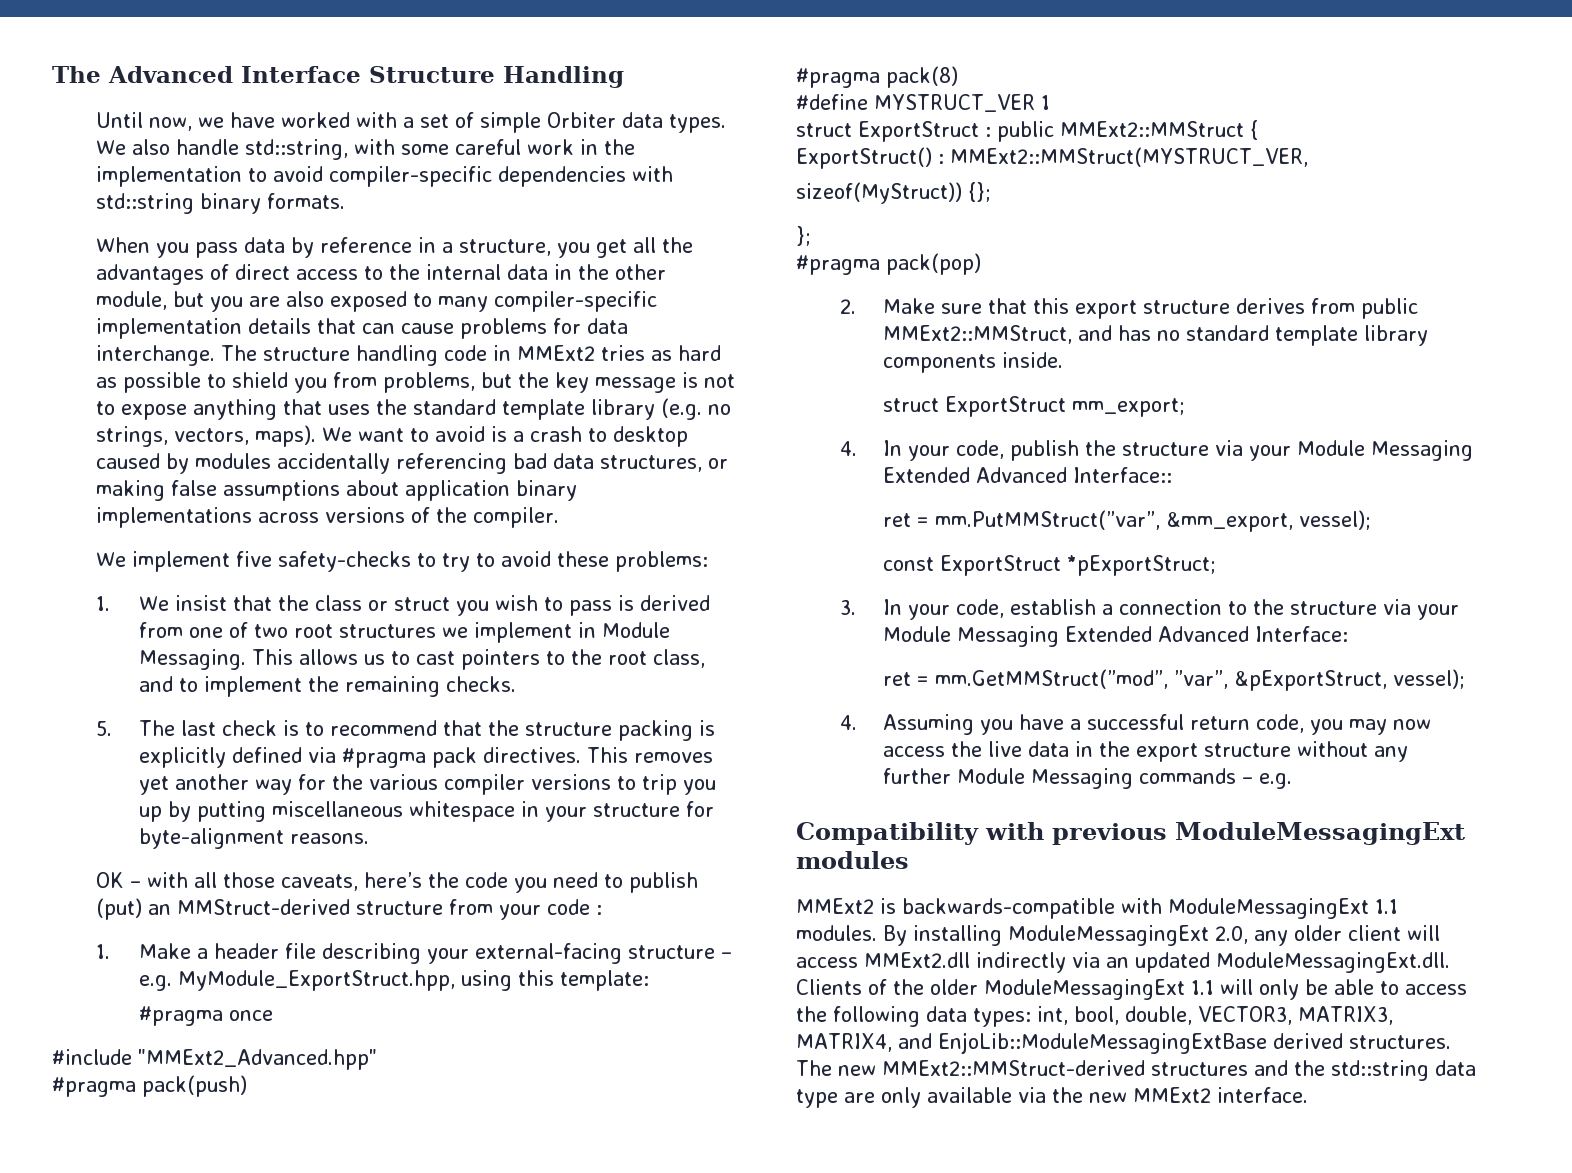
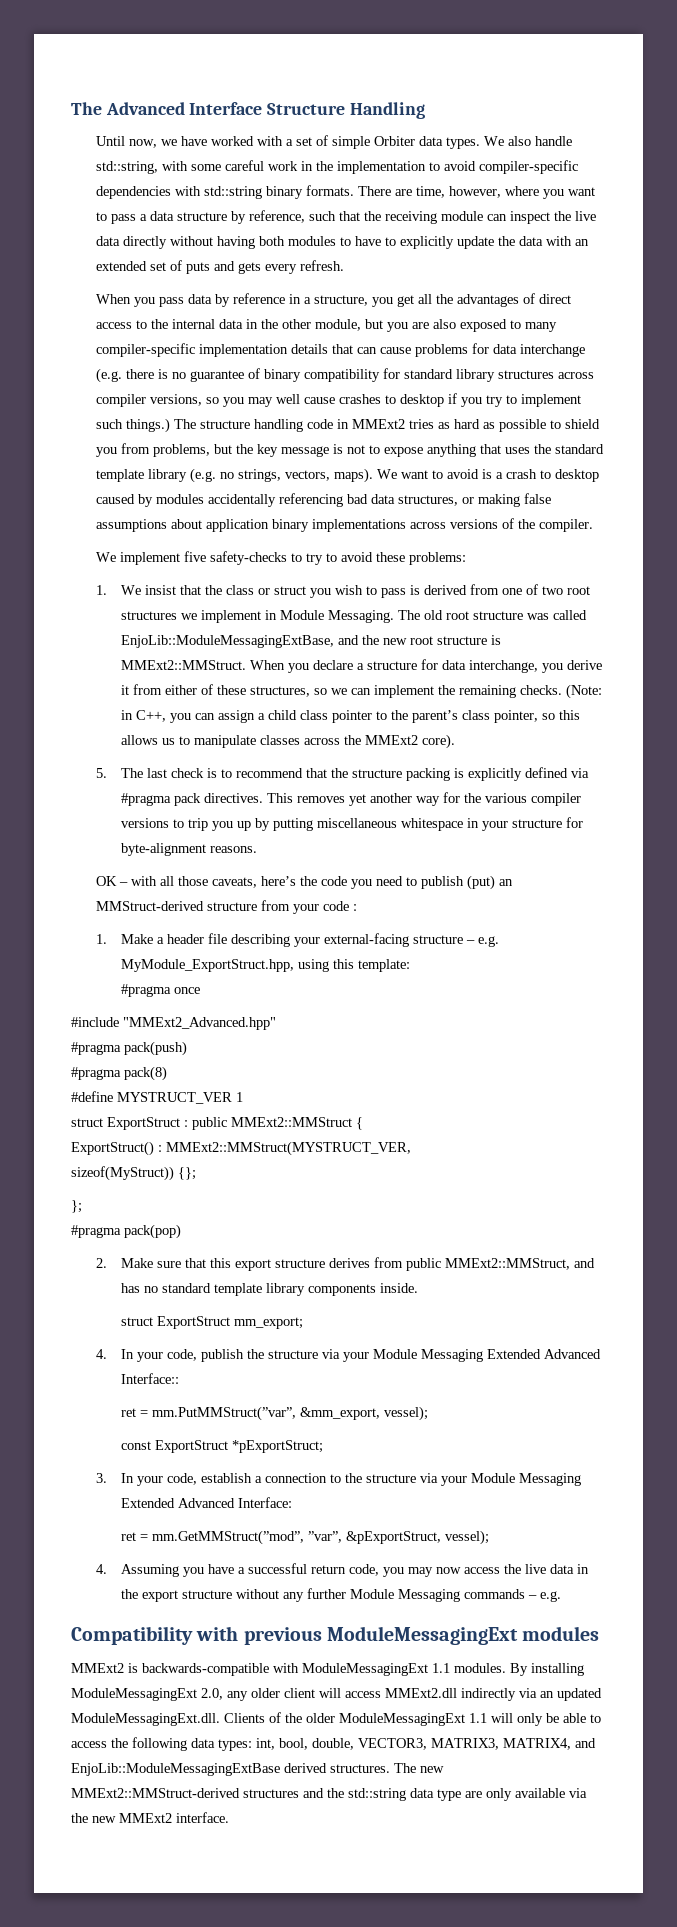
(345, 201) none -> [357,186,595,199] [95,210,596,224] [95,236,589,249] [95,260,344,274] There are time, however, where you want to pass a data structure by reference, such that the receiving module can inspect the live data directly without having both modules to have to explicitly update the data with an extended set of puts and gets every refresh.
[95,345,215,366] interchange. -> [519,344,585,357] [95,368,594,383] [95,393,581,407] [95,418,170,433] interchange (e.g. there is no guarantee of binary compatibility for standard library structures across compiler versions, so you may well cause crashes to desktop if you try to implement such things.)
[252,649,706,670] [139,676,517,697] This allows us to cast pointers to the root class, and to implement the remaining checks. -> [397,610,587,620] [120,635,501,648] [120,659,602,673] [120,684,602,699] [120,710,580,723] [120,734,455,749] The old root structure was called EnjoLib::ModuleMessagingExtBase, and the new root structure is MMExt2::MMStruct. When you declare a structure for data interchange, you derive it from either of these structures, so we can implement the remaining checks. (Note: in C++, you can assign a child class pointer to the parent’s class pointer, so this allows us to manipulate classes across the MMExt2 core).

